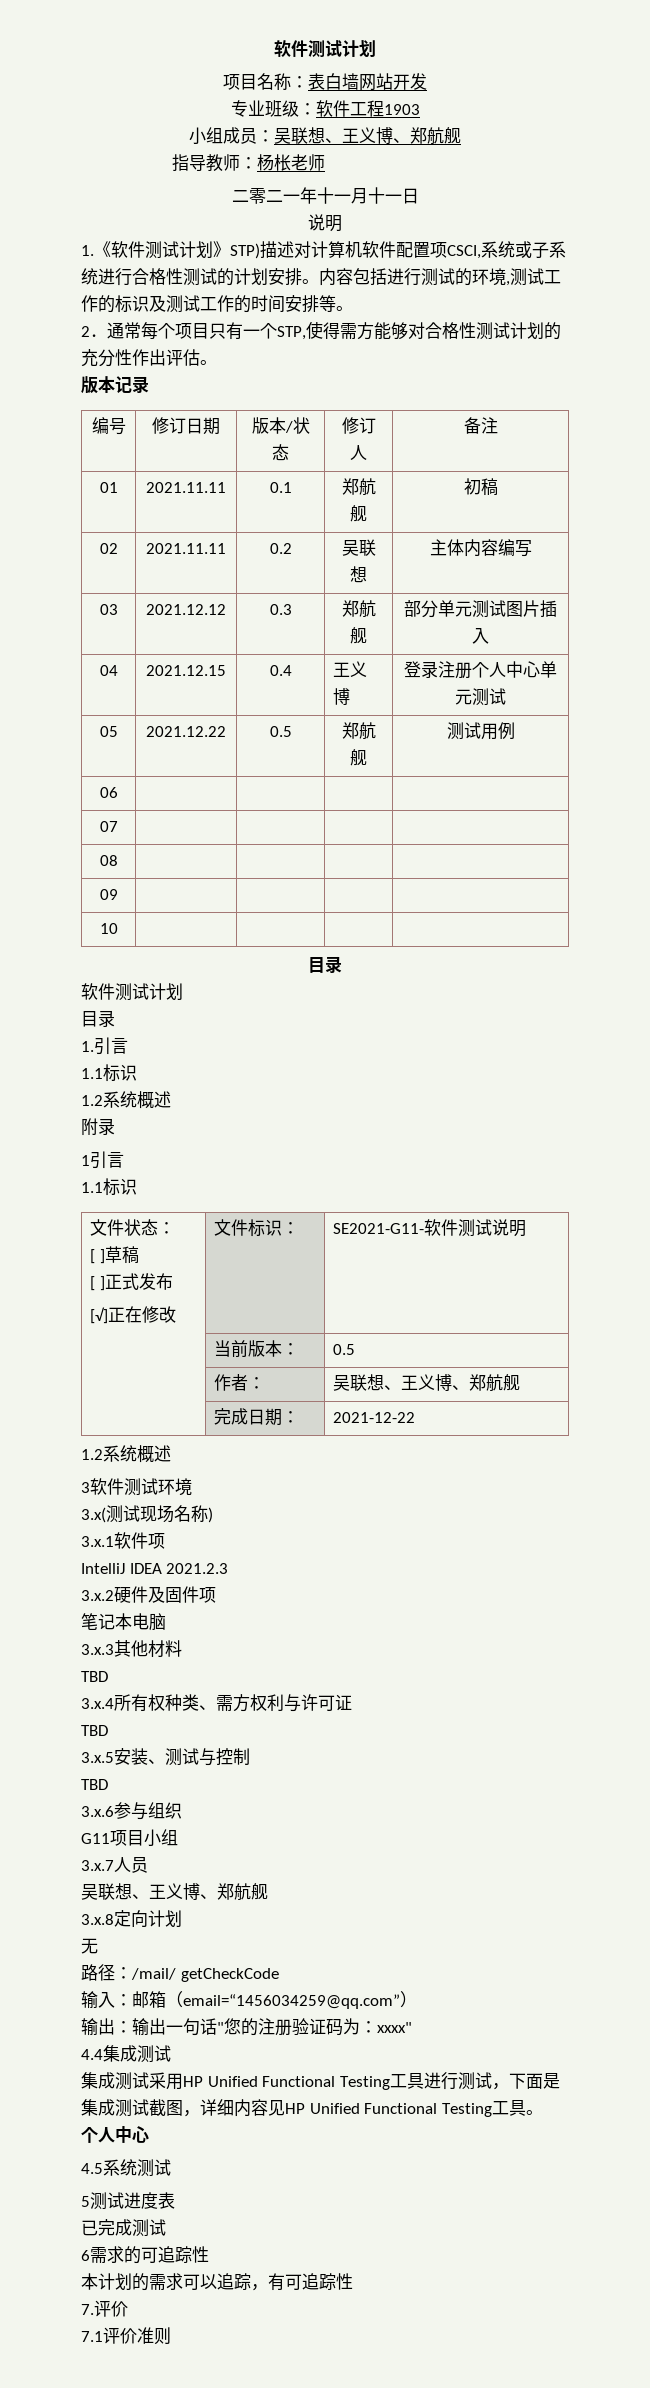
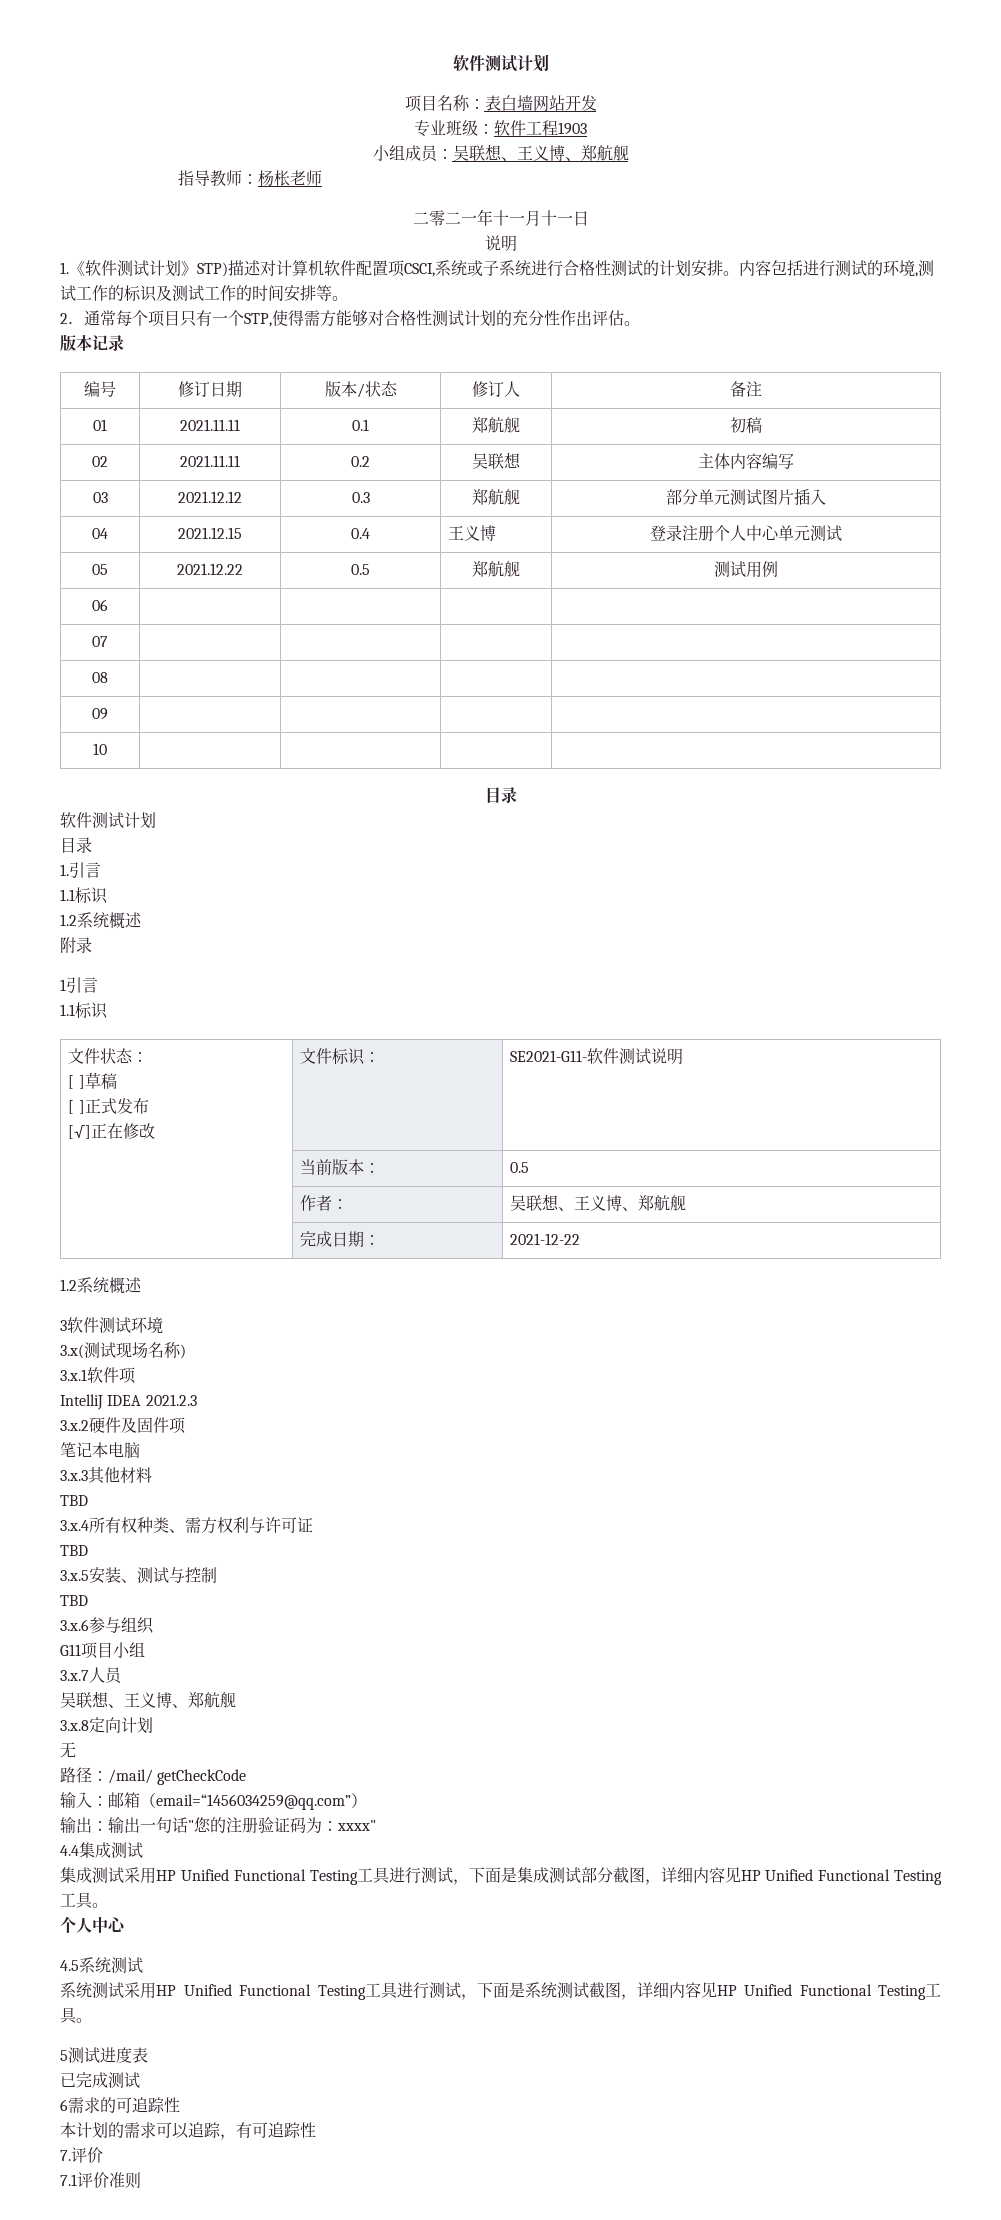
(149, 2107) none -> [580,1867,613,1883] 部分
(171, 2167) none -> [60,1982,941,2000] [60,2007,92,2024] // 系统测试采用HP Unified Functional Testing工具进行测试，下面是系统测试截图，详细内容见HP Unified Functional Testing工具。

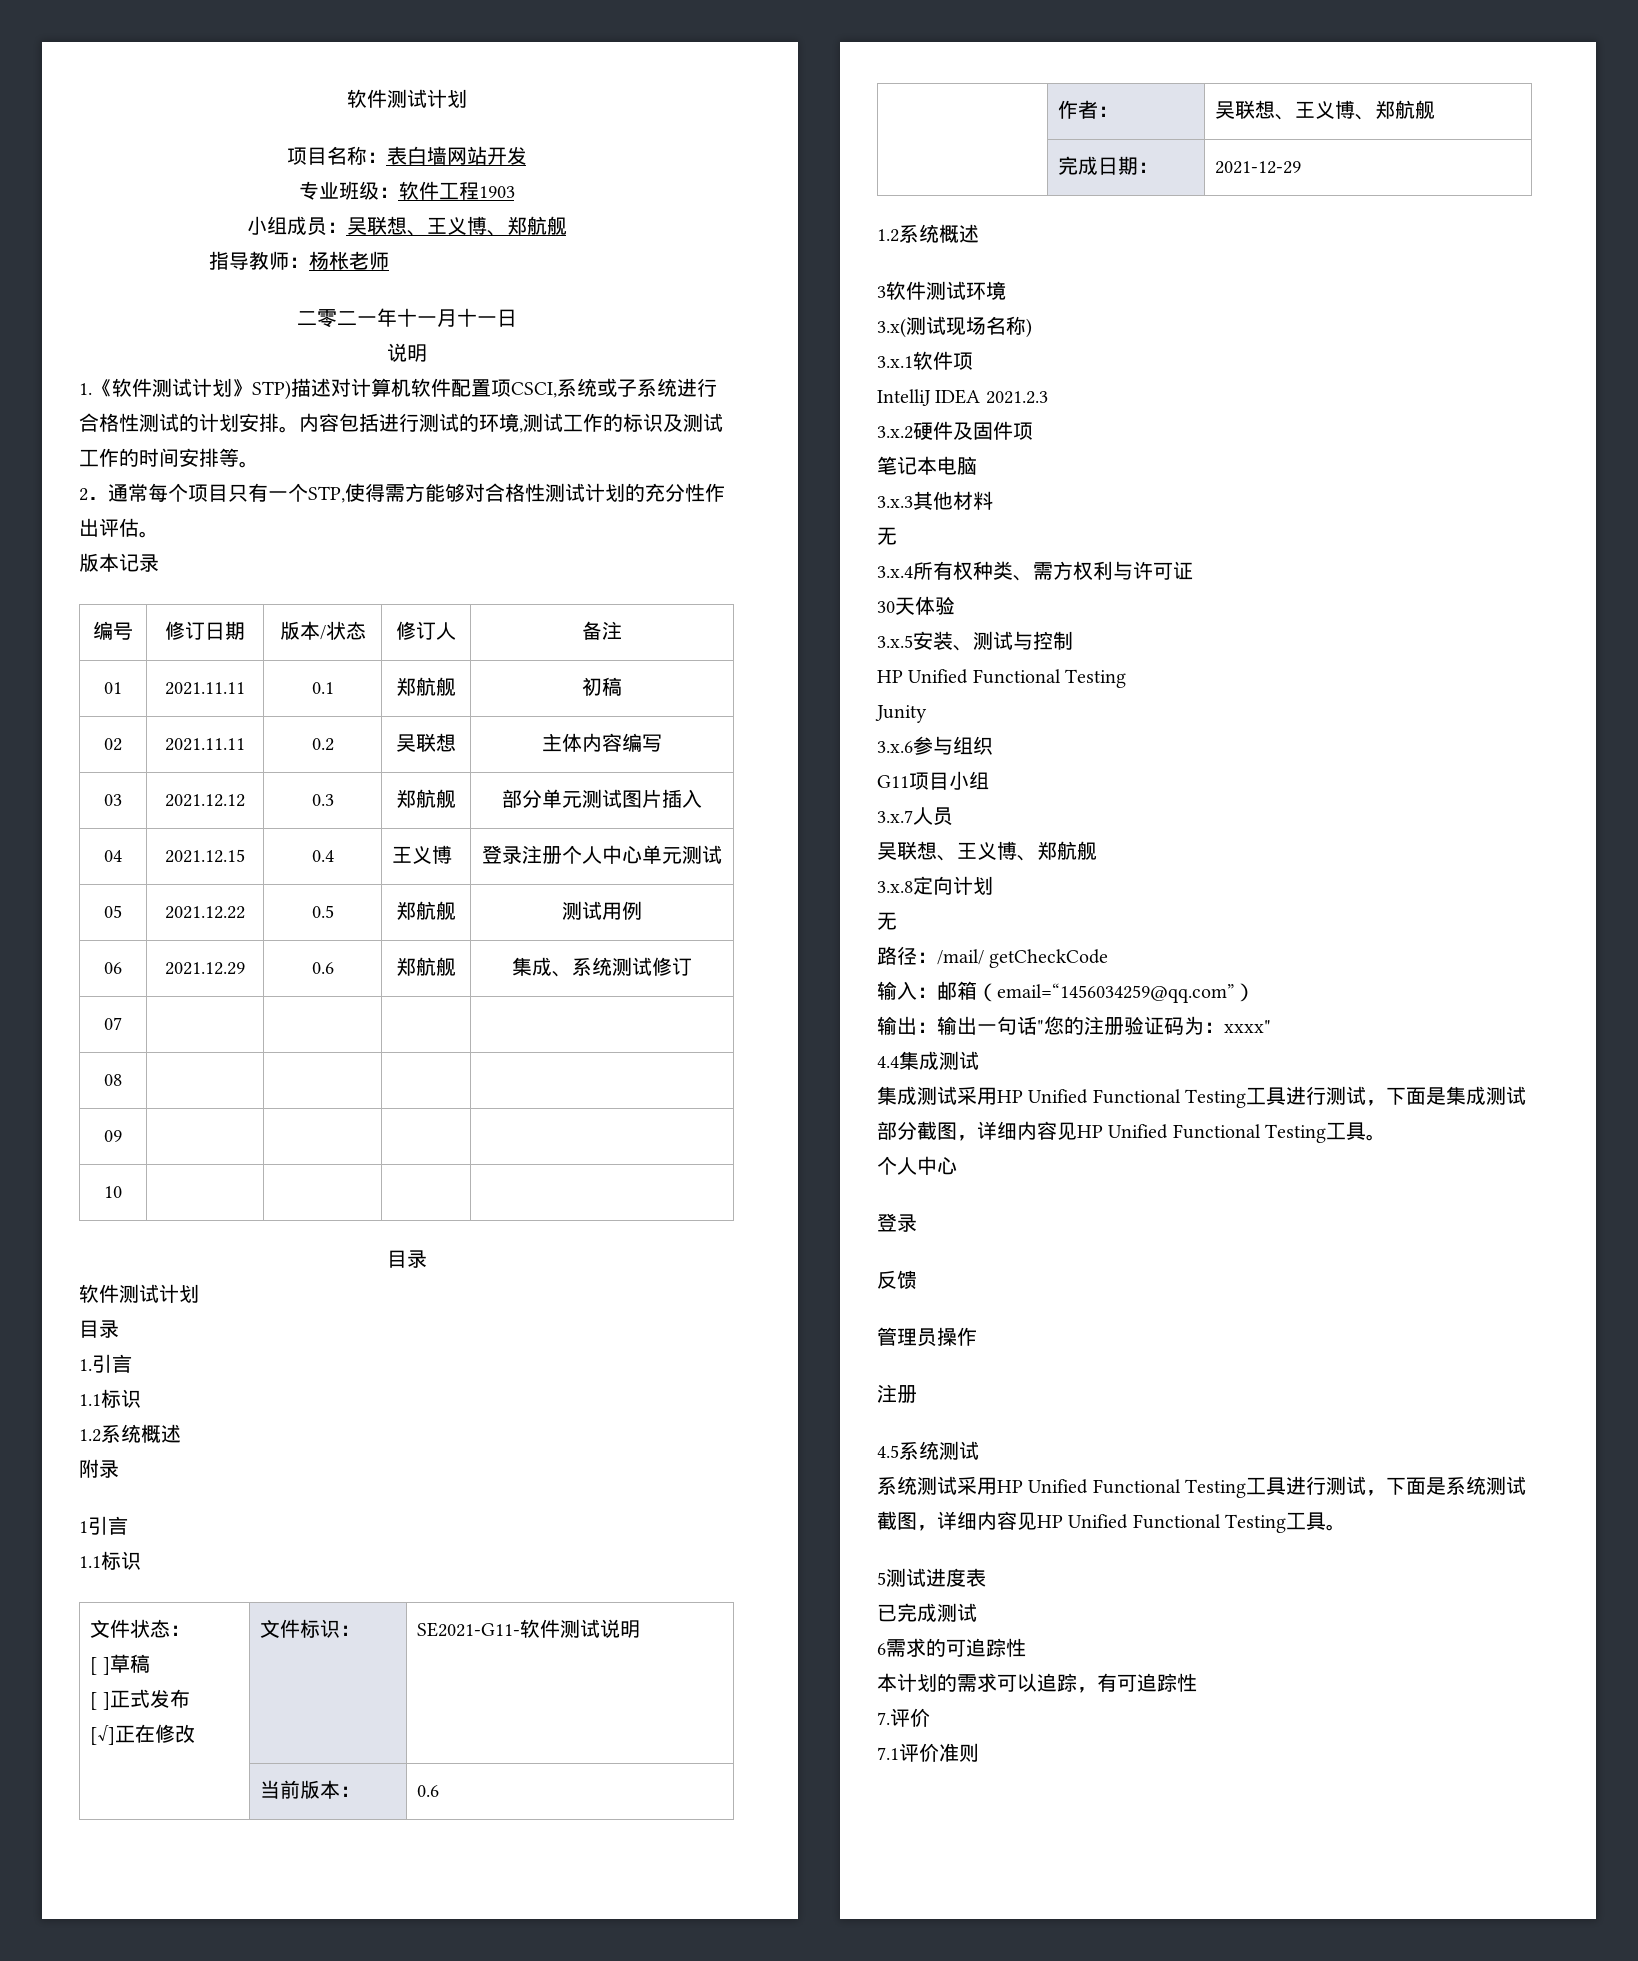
(108, 605) | | | -> [165,962,245,975] [311,962,334,974] [396,957,456,976] [512,957,692,977] 2021.12.29 | 0.6 | 郑航舰 | 集成、系统测试修订
[510,1162,530,1173] 0.5 -> [417,1785,440,1797] 0.6
[510,1233,581,1245] 2021-12-22 -> [1215,161,1302,174] 2021-12-29
[60,1495,88,1506] TBD -> [877,527,897,545] 无
[60,1545,88,1556] TBD -> [877,596,955,615] 30天体验
[60,1595,88,1606] TBD -> [877,669,1127,688] [875,705,927,723] HP Unified Functional Testing // Junity
(126, 1924) none -> [877,1213,917,1232] [877,1270,917,1290] [877,1327,977,1347] [877,1384,917,1403] // 登录 // 反馈 // 管理员操作 // 注册

